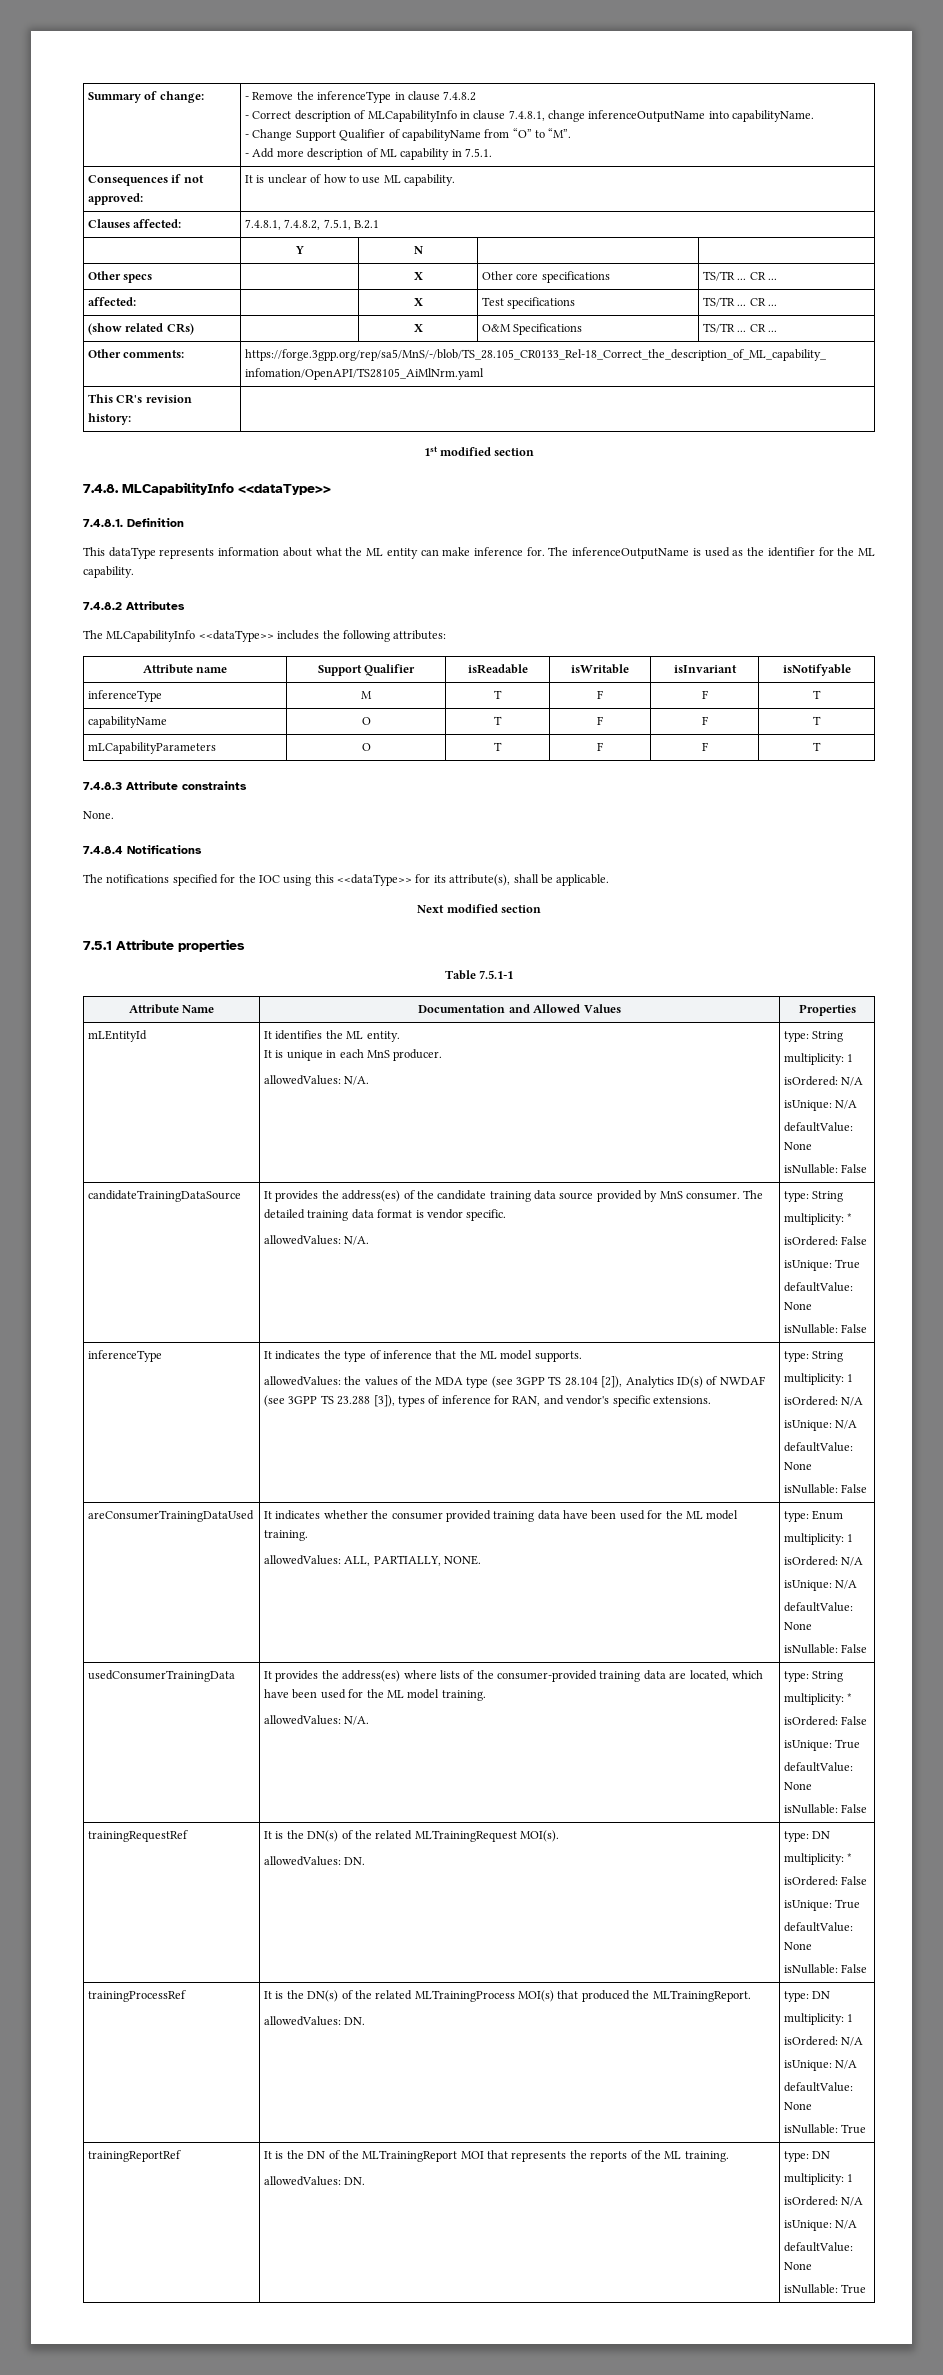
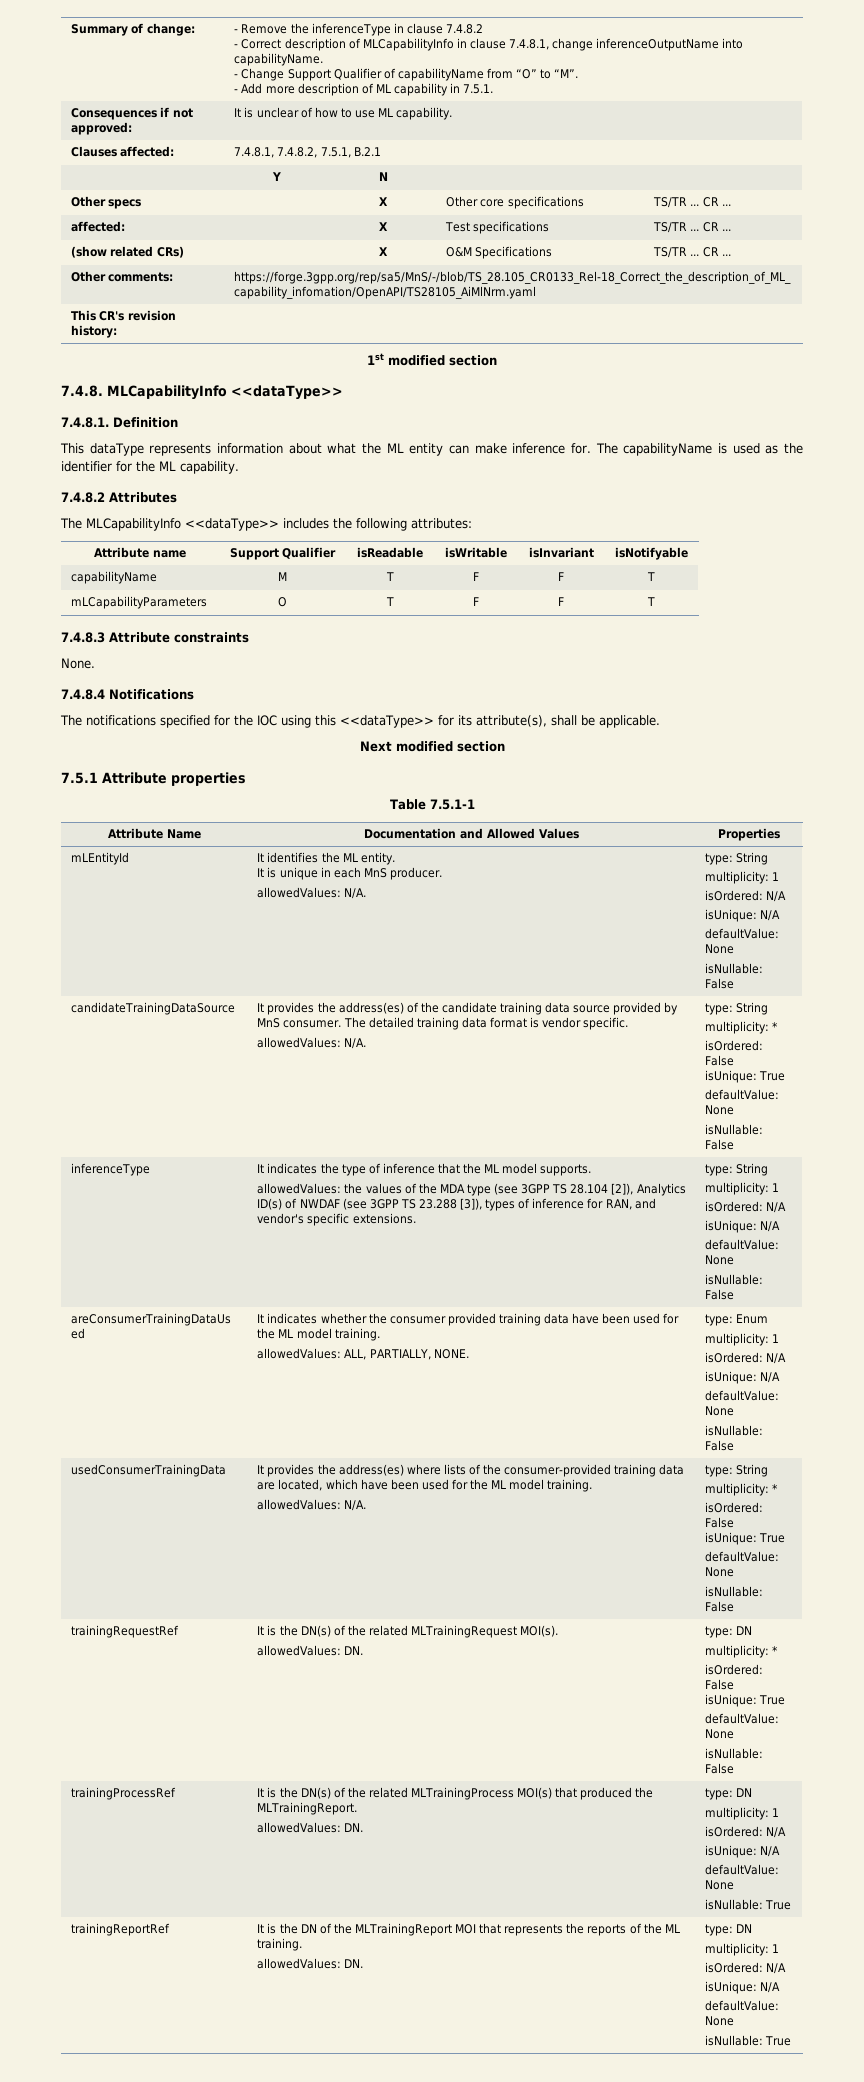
[572,547,690,559] inferenceOutputName -> [623,443,713,456] capabilityName
[88,690,163,702] inferenceType -> [71,571,158,584] capabilityName
[88,716,168,728] [361,717,371,725] [494,716,502,725] [597,716,603,725] [701,716,708,725] [813,716,821,725] // capabilityName | O | T | F | F | T -> (655, 576) none

